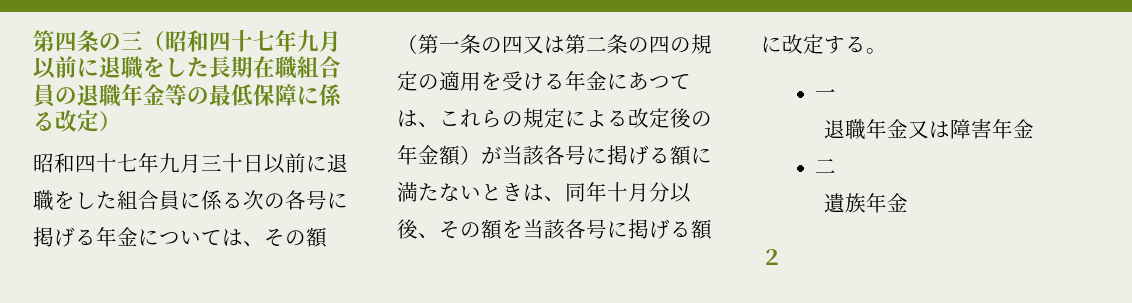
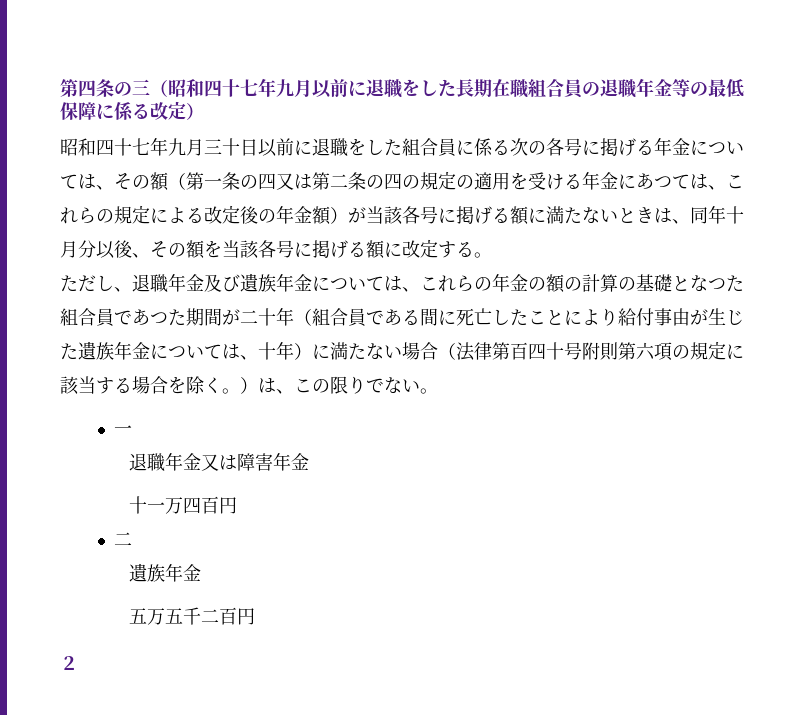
(887, 51) none -> [60,273,744,293] [60,307,744,326] [60,341,744,361] [60,376,438,395] // ただし、退職年金及び遺族年金については、これらの年金の額の計算の基礎となつた組合員であつた期間が二十年（組合員である間に死亡したことにより給付事由が生じた遺族年金については、十年）に満たない場合（法律第百四十号附則第六項の規定に該当する場合を除く。）は、この限りでない。
(1034, 128) none -> [129,496,238,514] // 十一万四百円
(908, 202) none -> [129,607,256,625] // 五万五千二百円

